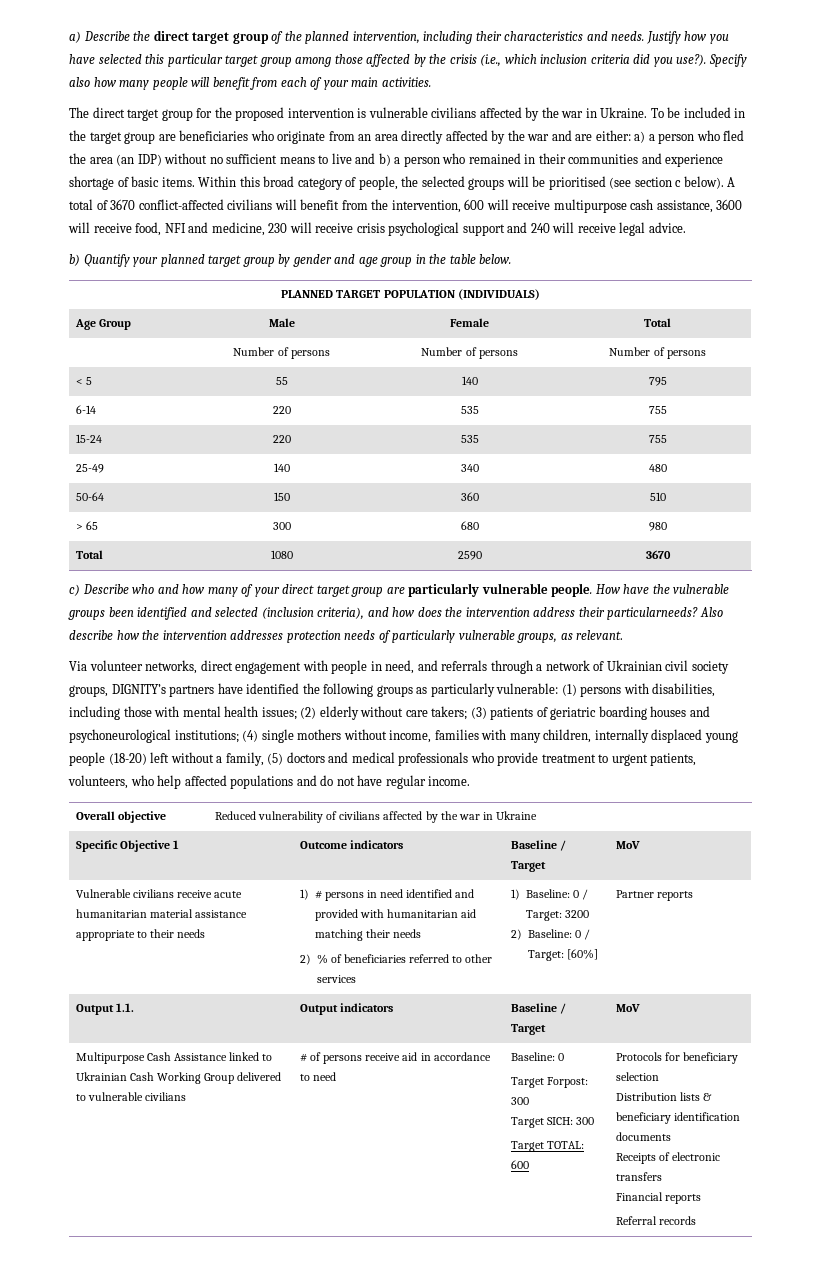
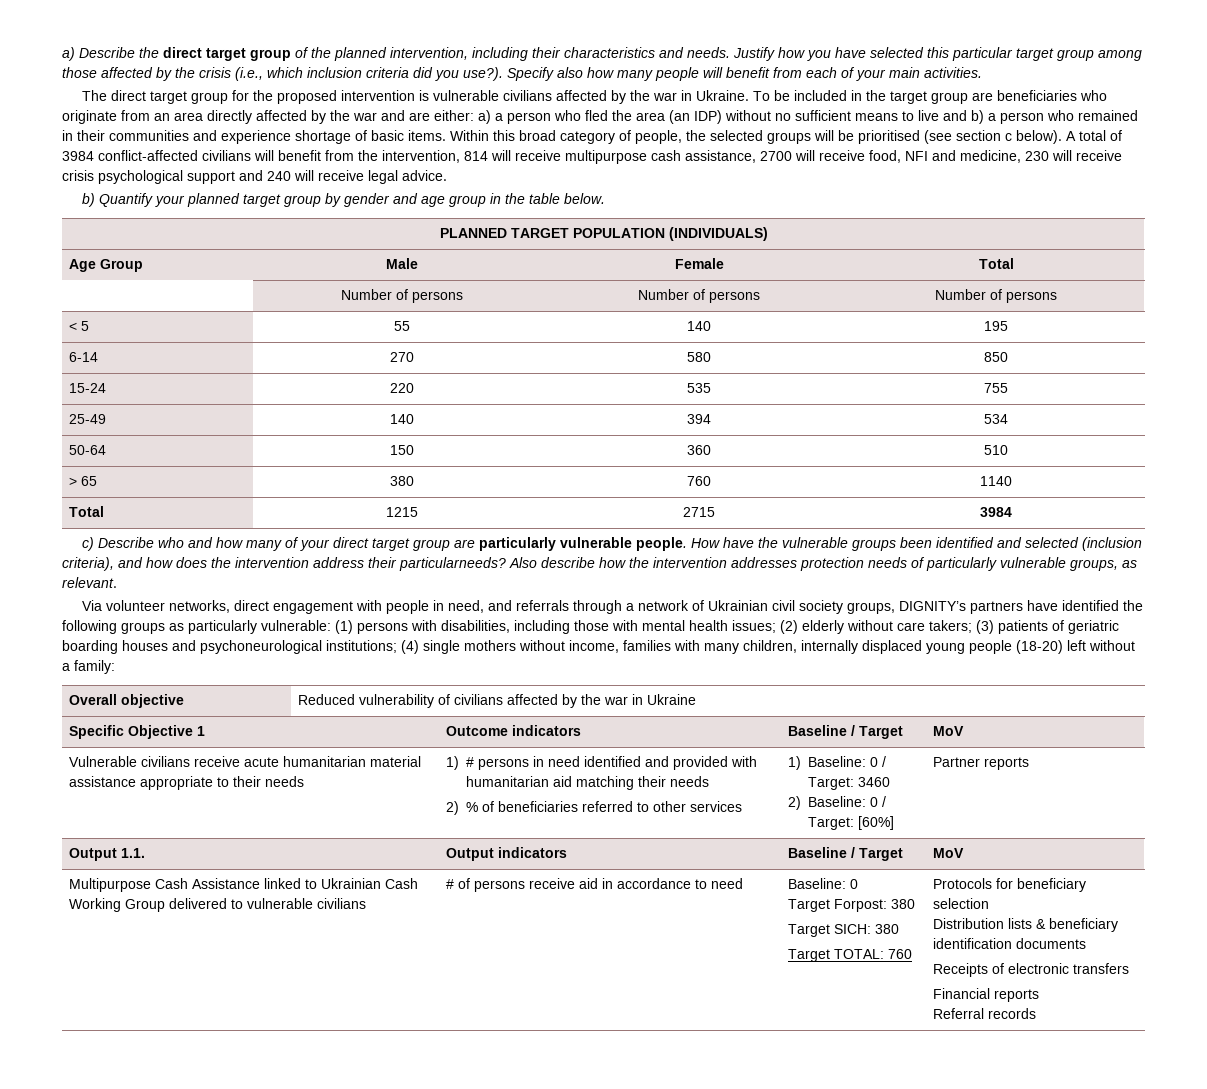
[110,199,136,210] 3670 -> [62,151,94,161] 3984
[464,199,485,210] 600 -> [464,151,488,161] 814
[716,199,743,210] 3600 -> [760,151,792,161] 2700
[648,377,667,386] 795 -> [984,321,1008,331] 195
[272,406,291,414] [460,406,479,414] [648,406,667,414] 220 | 535 | 755 -> [389,352,414,362] [687,352,711,362] [984,352,1008,362] 270 | 580 | 850
[460,464,479,472] [648,464,667,472] 340 | 480 -> [687,414,711,424] [984,414,1008,424] 394 | 534
[272,522,291,530] [460,521,479,530] [648,522,667,531] [75,550,103,559] [270,550,293,559] [457,551,482,560] [645,550,671,559] 300 | 680 | 980 // Total | 1080 | 2590 | 3670 -> [389,476,414,486] [687,476,711,486] [980,476,1012,486] [68,506,104,517] [385,507,418,517] [683,507,715,517] [980,507,1012,517] 380 | 760 | 1140 // Total | 1215 | 2715 | 3984
[225,752,697,766] [68,775,471,789] family, (5) doctors and medical professionals who provide treatment to urgent patients, volunteers, who help affected populations and do not have regular income. -> [74,660,115,674] family:
[564,910,589,918] 3200 -> [857,777,890,787] 3460
[510,1097,529,1105] 300 -> [890,899,915,909] 380
[576,1117,595,1125] 300 -> [874,924,899,934] 380
[510,1160,529,1169] 600 -> [887,949,912,959] 760

